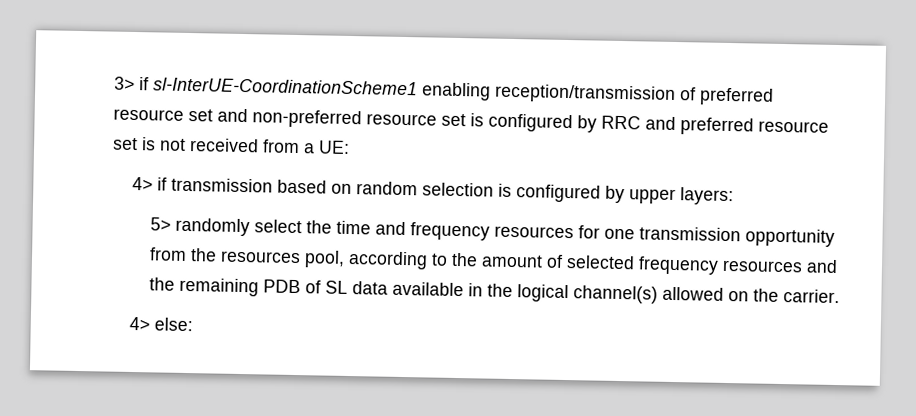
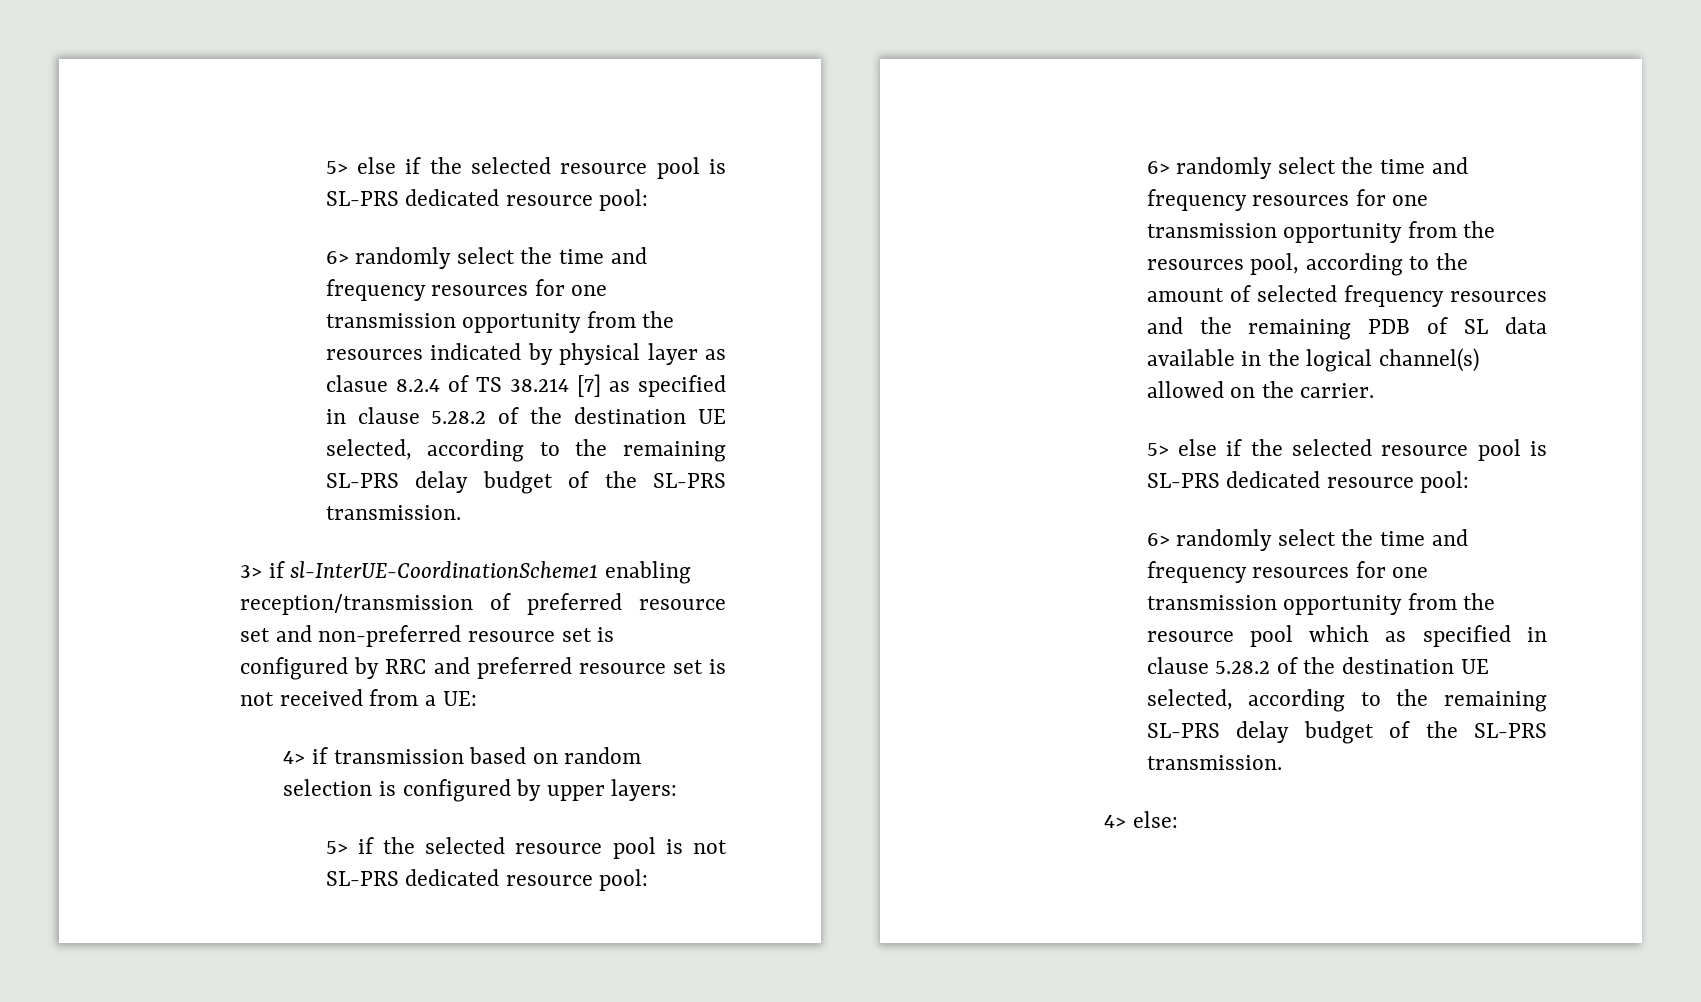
(114, 83) none -> [325,157,726,179] [325,189,649,211] [325,247,647,269] [325,279,608,301] [325,311,675,333] [325,343,727,365] [325,374,727,397] [325,407,726,424] [325,439,727,462] [325,471,726,494] [325,505,461,520] 5> else if the selected resource pool is SL-PRS dedicated resource pool: // 6> randomly select the time and frequency resources for one transmission opportunity from the resources indicated by physical layer as clasue 8.2.4 of TS 38.214 [7] as specified in clause 5.28.2 of the destination UE selected, according to the remaining SL-PRS delay budget of the SL-PRS transmission. //
(172, 224) none -> [357,837,727,859] [325,869,649,891] [1146,161,1170,174] if the selected resource pool is not SL-PRS dedicated resource pool: // 6>
(841, 296) none -> [1146,439,1547,461] [1146,471,1470,493] [1146,529,1468,551] [1146,561,1429,583] [1146,593,1496,615] [1146,625,1547,647] [1146,657,1489,674] [1146,689,1547,712] [1146,721,1547,744] [1146,755,1282,770] // 5> else if the selected resource pool is SL-PRS dedicated resource pool: // 6> randomly select the time and frequency resources for one transmission opportunity from the resource pool which as specified in clause 5.28.2 of the destination UE selected, according to the remaining SL-PRS delay budget of the SL-PRS transmission.

